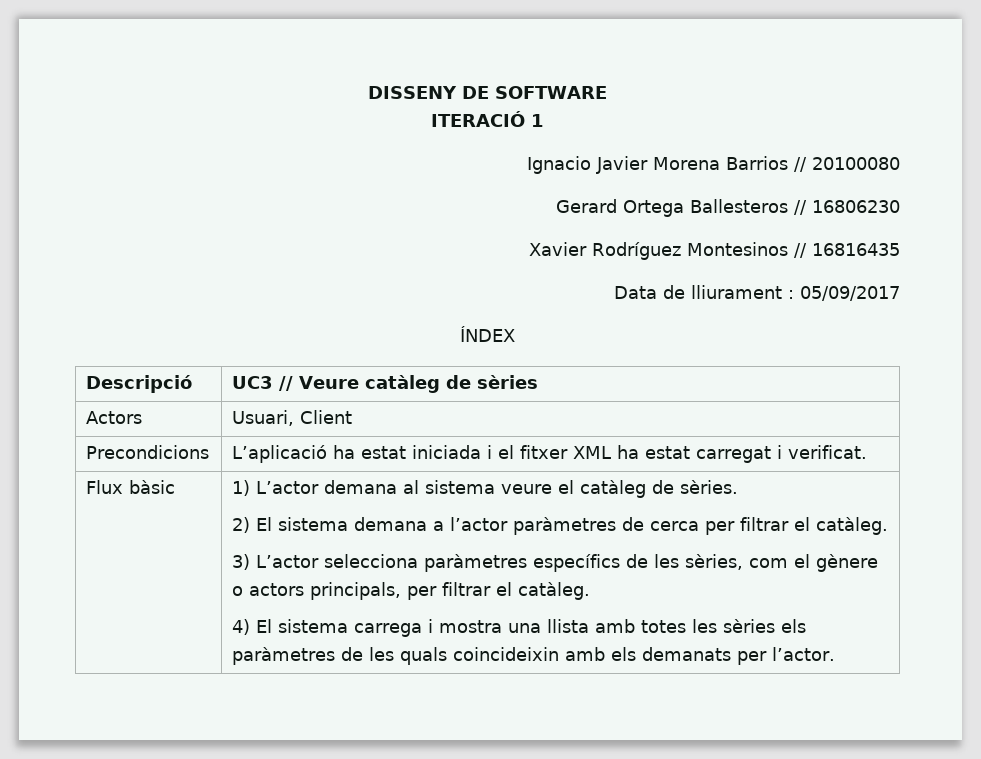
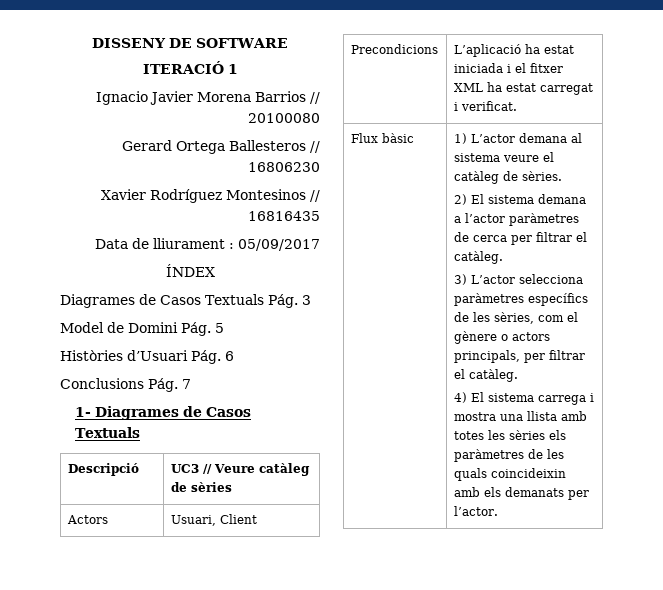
(515, 334) none -> [60,294,311,308] [60,322,224,336] [60,350,234,364] [60,378,191,392] [75,406,252,420] [75,427,141,438] // Diagrames de Casos Textuals Pág. 3 // Model de Domini Pág. 5 // Històries d’Usuari Pág. 6 // Conclusions Pág. 7 // 1- Diagrames de Casos Textuals

